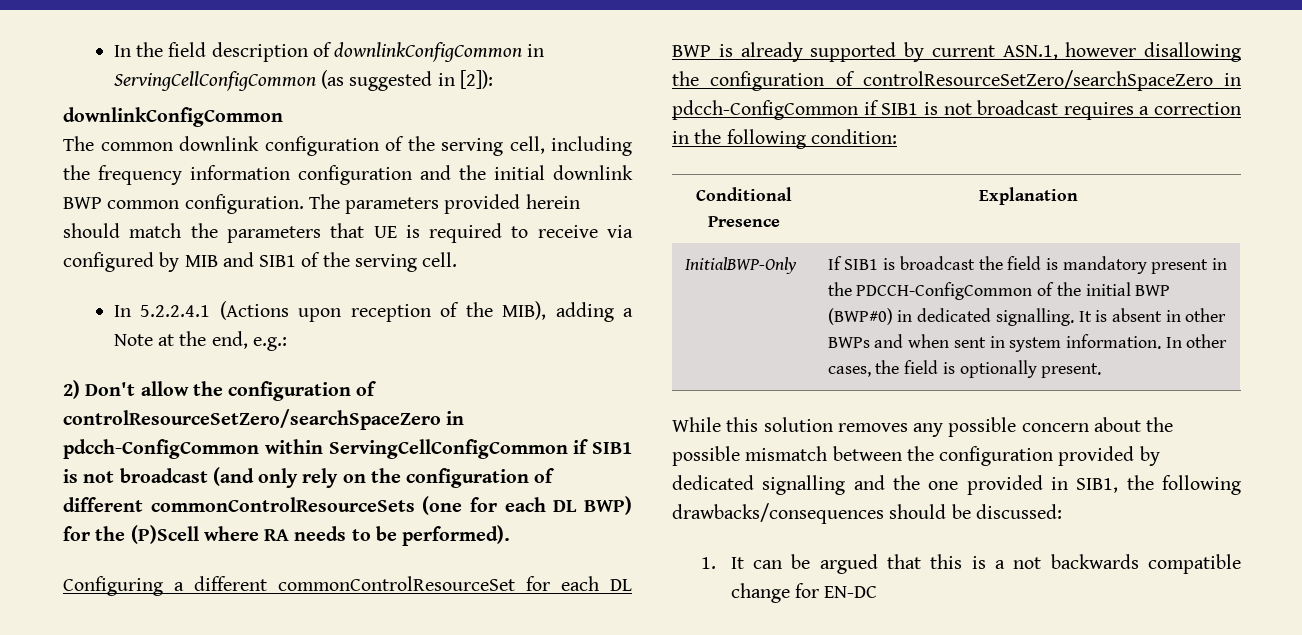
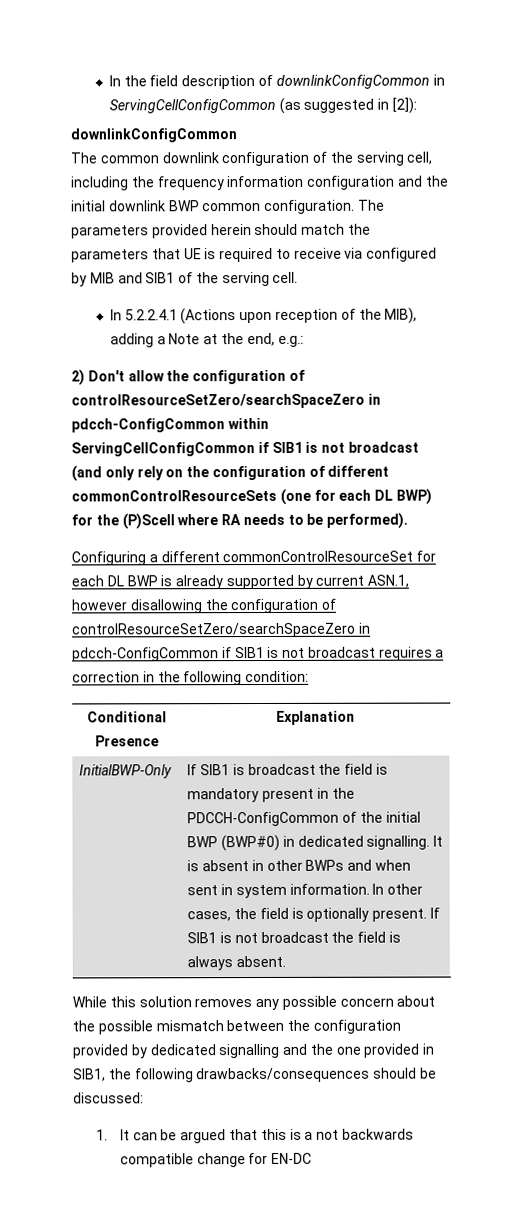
(1102, 370) none -> [429,907,440,919] [187,931,401,944] [187,955,287,971] If SIB1 is not broadcast the field is always absent.

